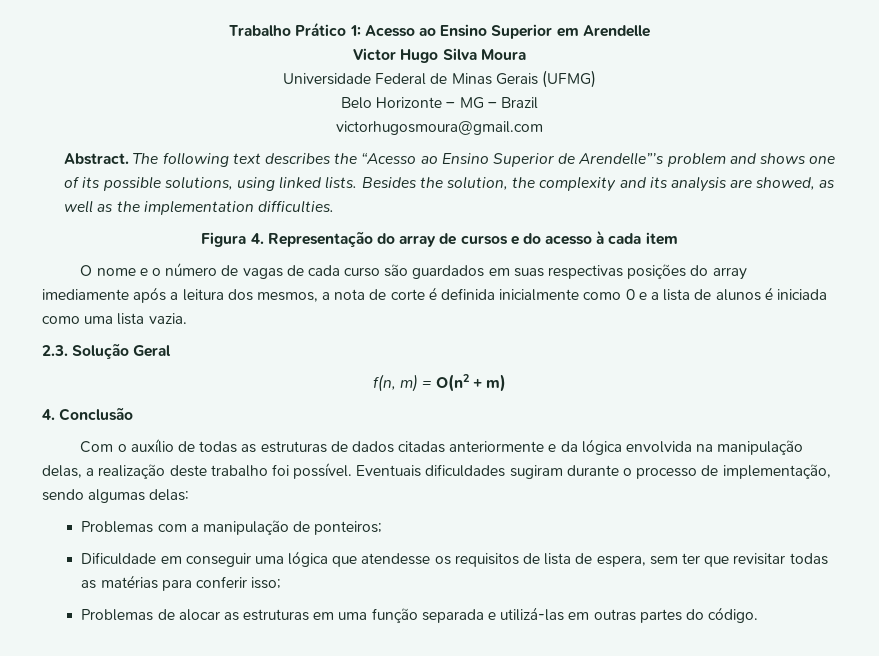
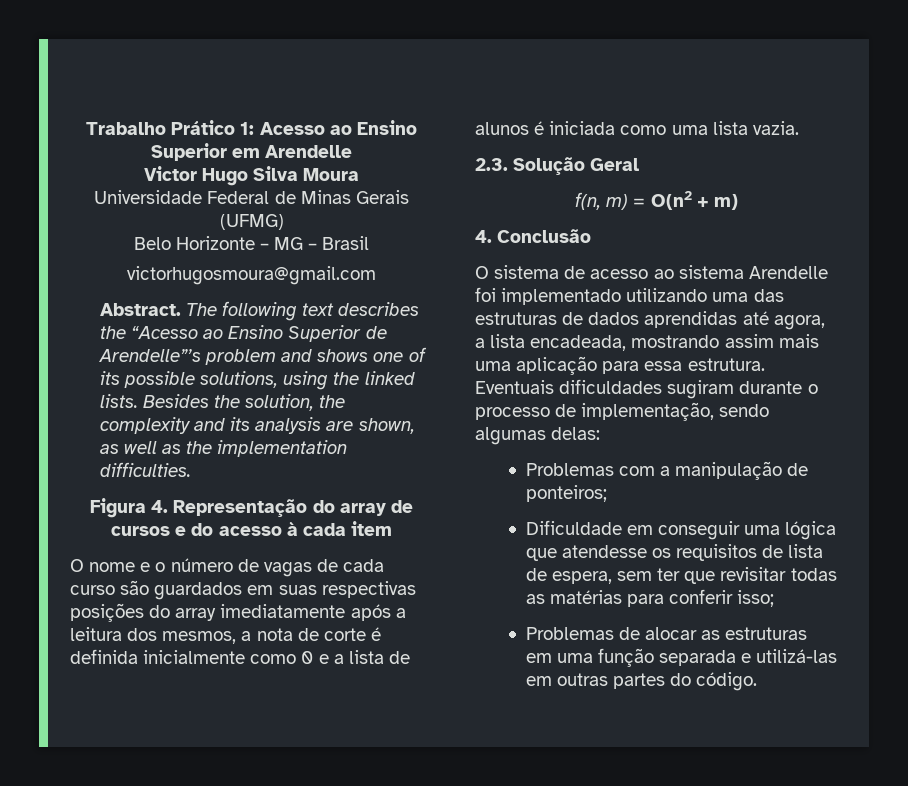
[500,97,538,109] Brazil -> [322,236,370,250] Brasil
(276, 184) none -> [333,372,360,385] the
[756,177,816,190] showed, -> [358,418,415,434] shown,
[42,289,129,300] imediamente -> [220,604,346,618] imediatamente
[80,439,804,455] [42,463,353,479] Com o auxílio de todas as estruturas de dados citadas anteriormente e da lógica envolvida na manipulação delas, a realização deste trabalho foi possível. -> [475,265,828,279] [475,287,784,305] [475,311,825,330] [475,334,819,351] [475,356,765,375] O sistema de acesso ao sistema Arendelle foi implementado utilizando uma das estruturas de dados aprendidas até agora, a lista encadeada, mostrando assim mais uma aplicação para essa estrutura.

